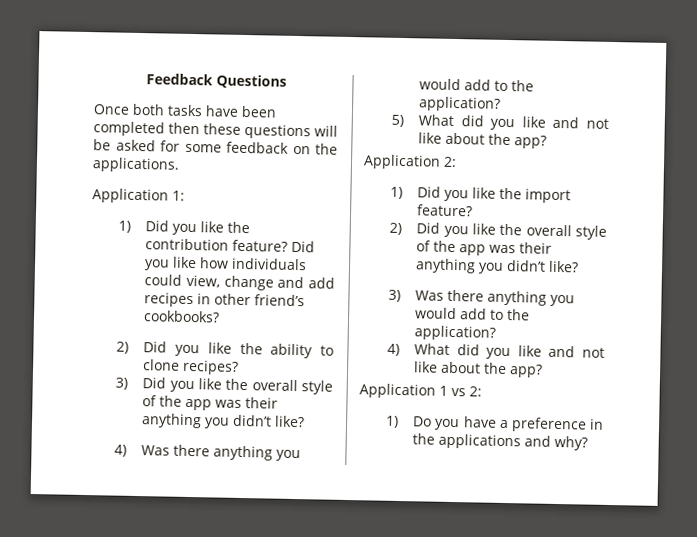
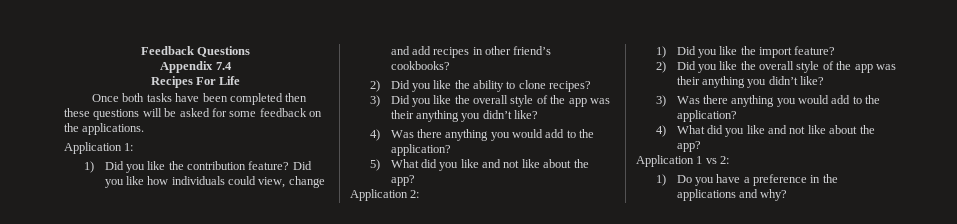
(287, 81) none -> [160,61,232,73] [150,76,241,88] // Appendix 7.4 // Recipes For Life

